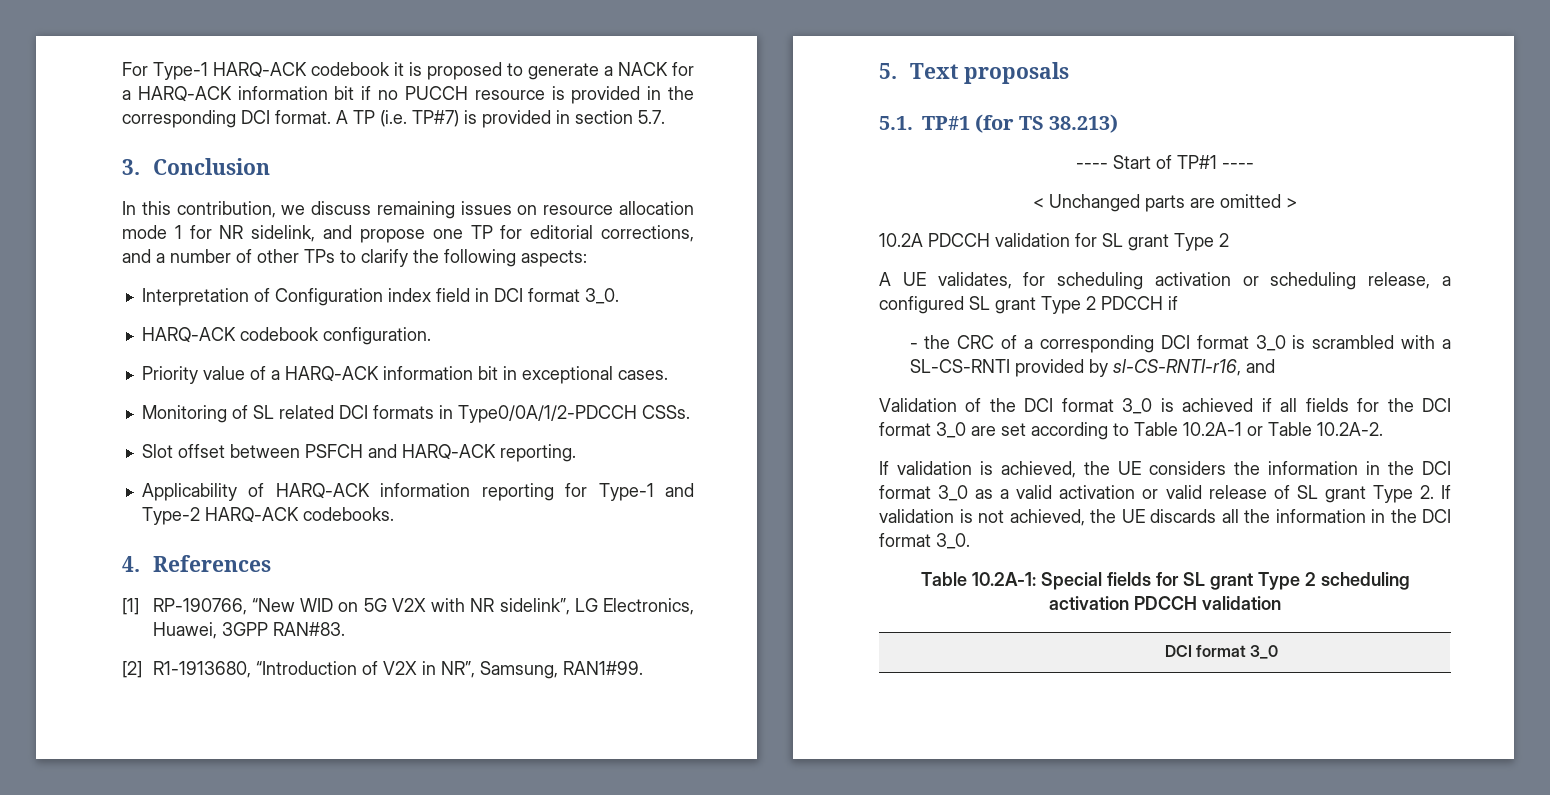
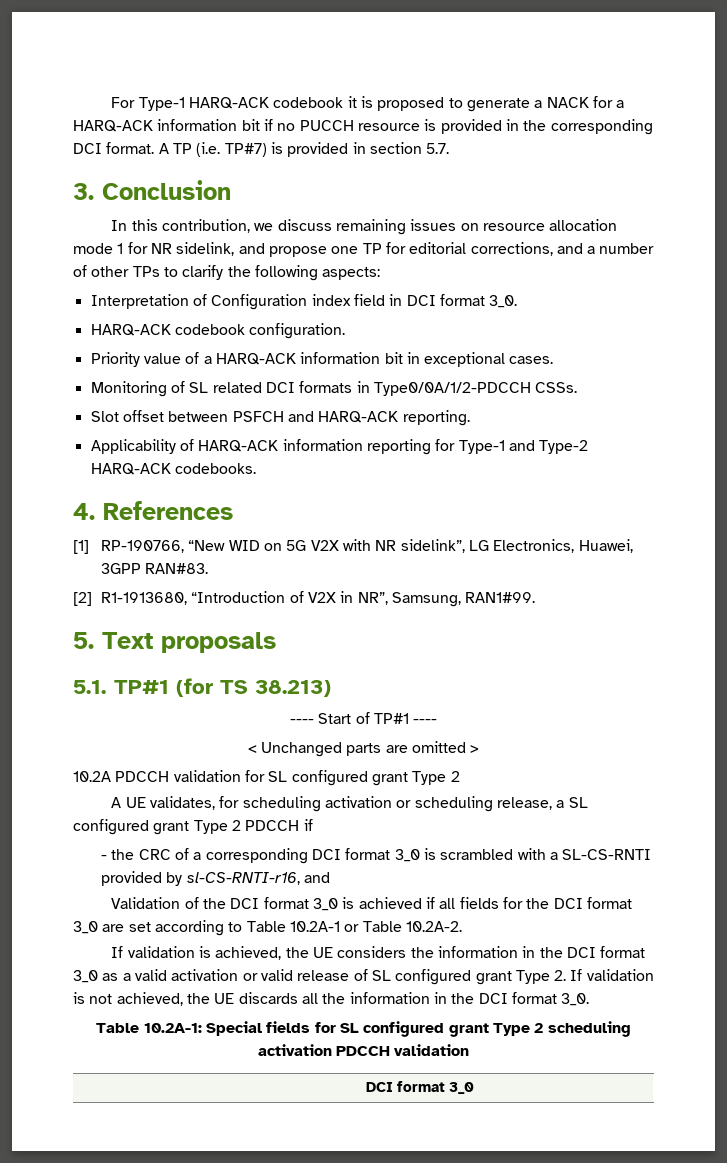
(1123, 240) none -> [291,770,368,786] configured
[879,296,990,314] configured SL -> [568,797,588,808] [73,819,149,835] SL configured
(1318, 492) none -> [395,969,472,985] configured
(1205, 579) none -> [363,1021,445,1037] configured

